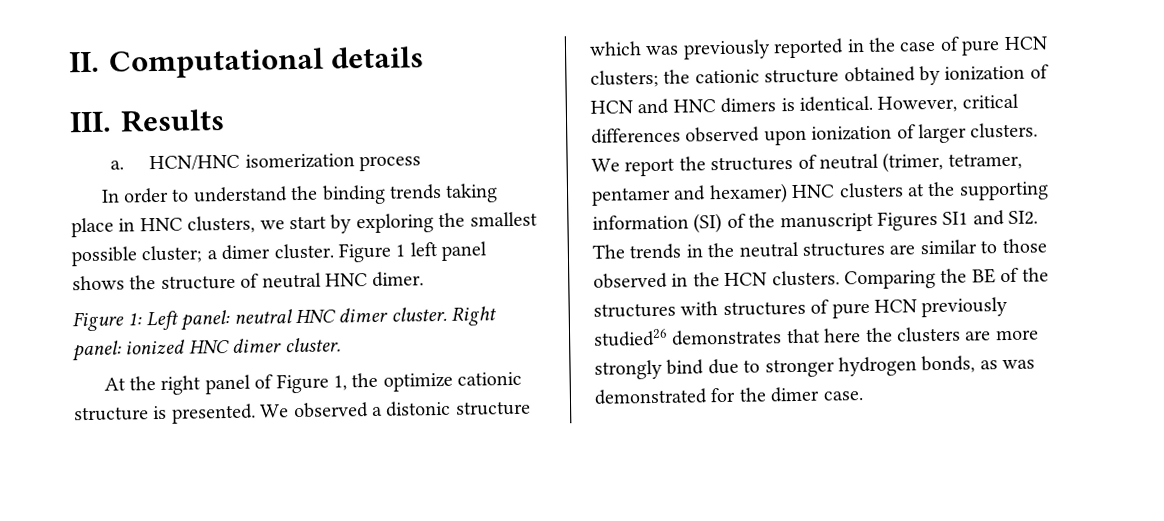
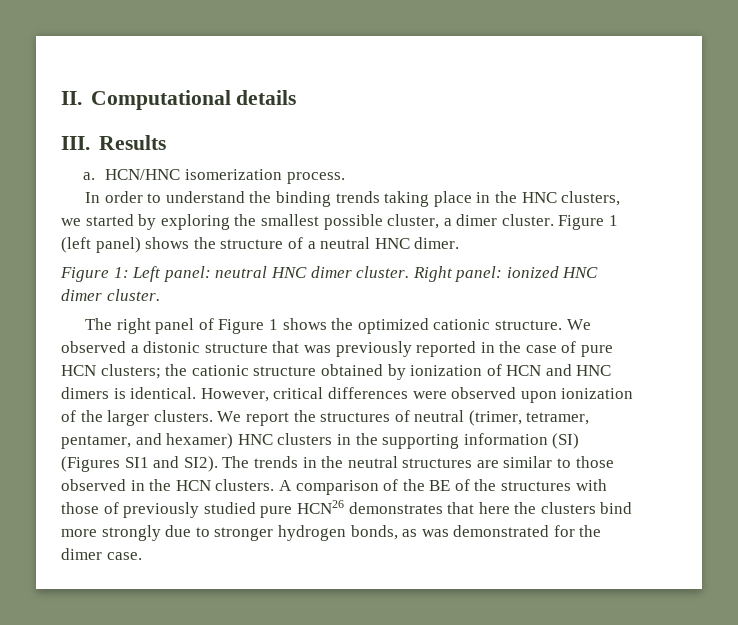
[358,155,421,172] process -> [286,172,345,184] process.
(136, 225) none -> [494,191,517,203] the
[289,215,327,230] start -> [85,214,134,226] started
[141,245,203,264] cluster; -> [387,214,440,229] cluster,
[409,241,488,261] left panel -> [61,237,141,253] (left panel)
(260, 280) none -> [307,241,316,249] a
[103,376,156,391] At the -> [85,318,113,330] The
[332,371,523,392] [74,403,256,424] 1, the optimize cationic structure is presented. -> [268,318,562,334] 1 shows the optimized cationic structure.
[589,41,642,56] which -> [272,341,300,353] that
(681, 135) none -> [412,391,447,399] were
(916, 131) none -> [80,410,103,422] the
[591,186,671,206] pentamer -> [61,435,131,449] pentamer,
[907,183,925,197] at -> [336,434,351,445] in
[726,210,938,233] of the manuscript Figures -> [61,456,120,472] (Figures
[1008,210,1039,225] SI2. -> [183,456,218,472] SI2).
[844,270,936,290] Comparing -> [278,479,399,495] A comparison of
[722,296,1009,319] [593,328,668,347] structures of pure HCN previously studied26 -> [61,500,344,518] those of previously studied pure HCN26
[965,330,992,341] are -> [600,502,633,514] bind
[666,359,705,375] bind -> (161, 533) none

